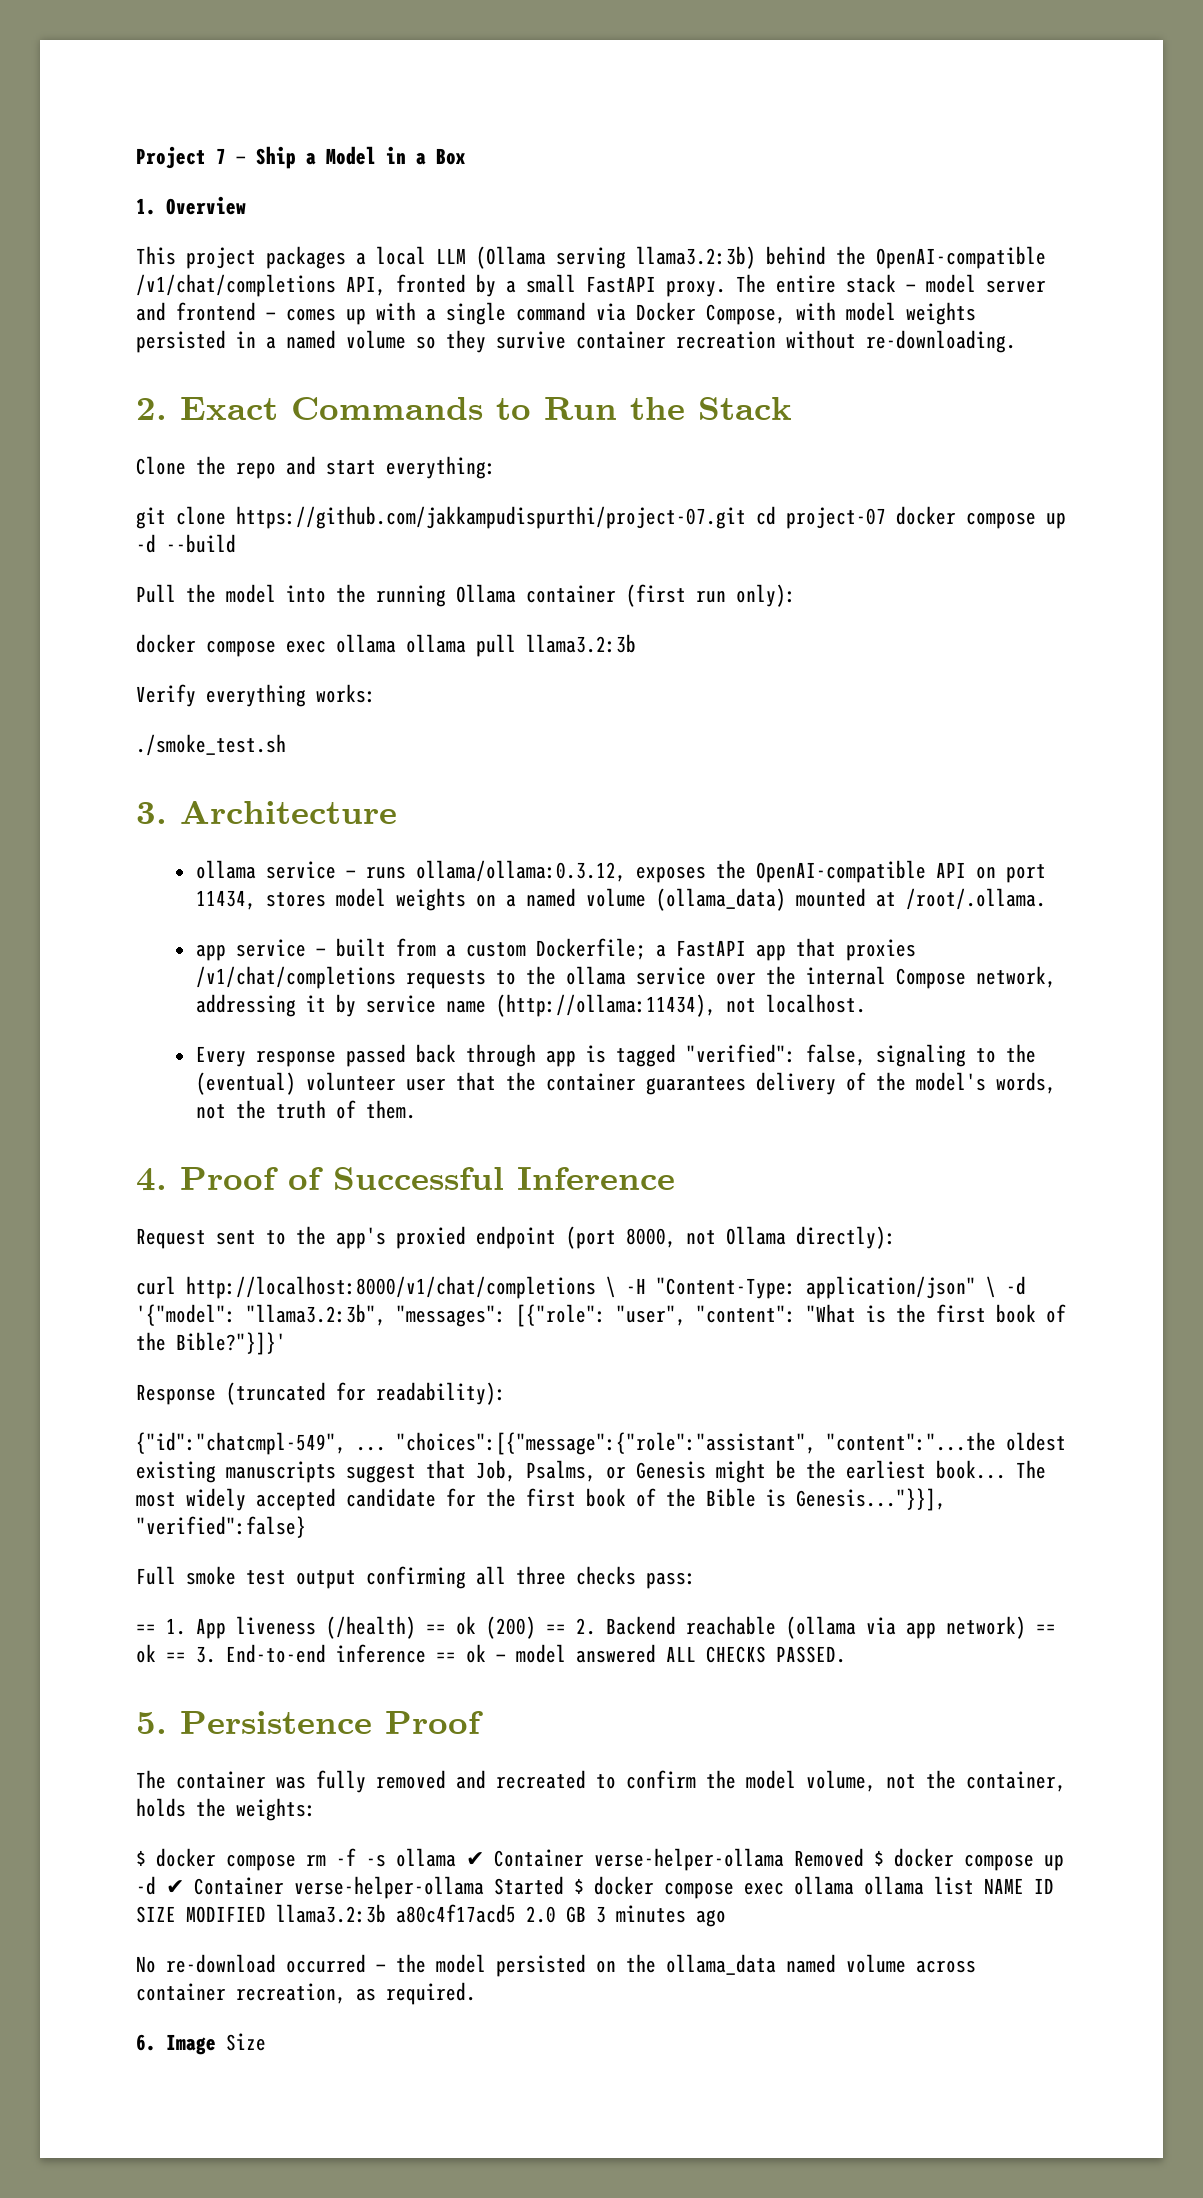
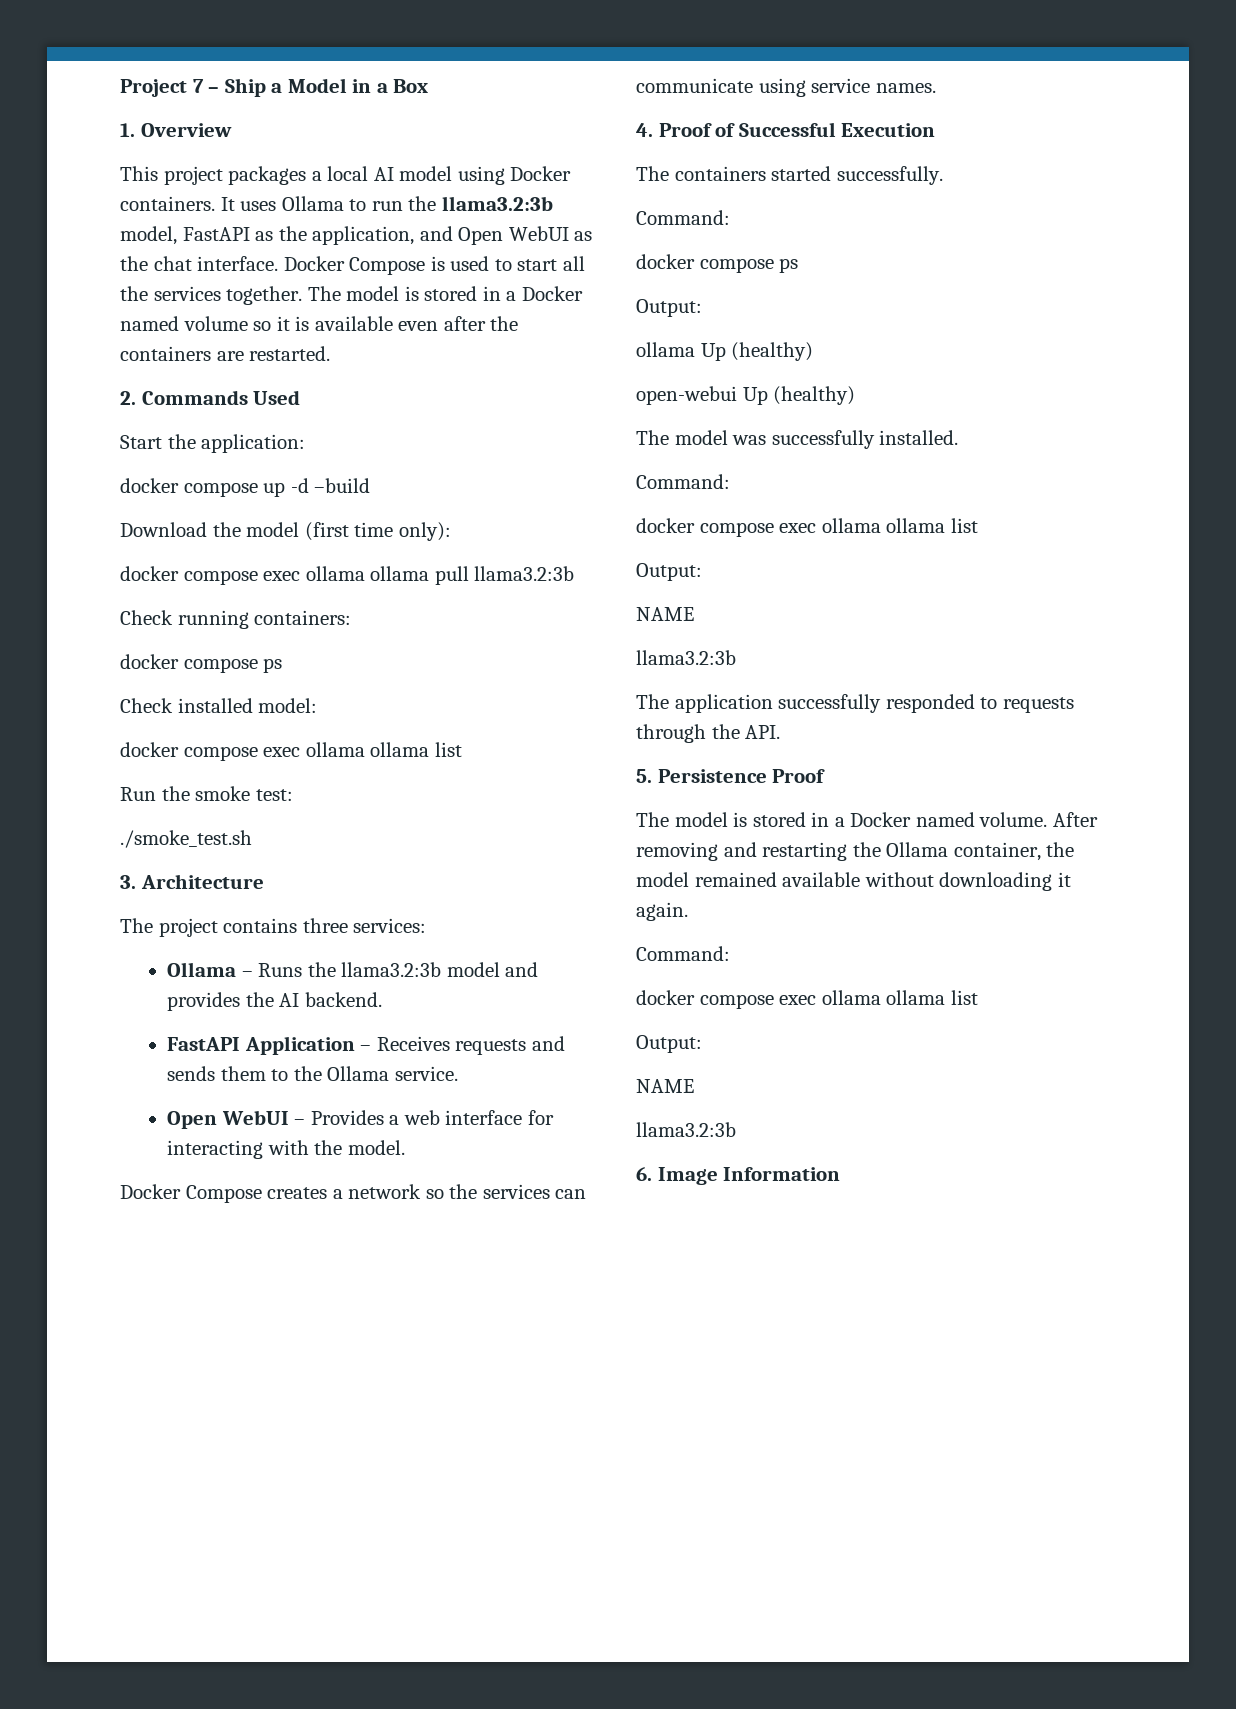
[236,156,246,164] — -> [208,87,220,93] –
[436,246,1046,269] [136,274,1046,297] [136,302,976,325] [136,330,276,353] LLM (Ollama serving llama3.2:3b) behind the OpenAI-compatible /v1/chat/completions API, fronted by a small FastAPI proxy. The entire stack — model server and frontend — comes up with a single command via Docker Compose, with model weights persisted in a -> [373,166,572,185] [120,196,553,211] [120,226,593,245] [120,256,585,275] [120,286,583,305] AI model using Docker containers. It uses Ollama to run the llama3.2:3b model, FastAPI as the application, and Open WebUI as the chat interface. Docker Compose is used to start all the services together. The model is stored in a Docker
[446,330,1016,353] [136,397,792,420] [136,456,496,479] [136,506,1066,529] [136,534,236,553] [136,584,726,607] they survive container recreation without re-downloading. // 2. Exact Commands to Run the Stack // Clone the repo and start everything: // git clone https://github.com/jakkampudispurthi/project-07.git cd project-07 docker compose up -d --build // Pull the model into the running Ollama container (first run -> [276,316,519,331] [120,346,331,361] [120,390,301,405] [120,434,306,453] [120,478,371,497] [120,522,394,541] it is available even after the containers are restarted. // 2. Commands Used // Start the application: // docker compose up -d –build // Download the model (first time
[136,684,376,707] [136,734,286,756] [136,801,397,824] [195,860,1046,883] [195,888,1046,911] [195,938,916,961] [195,966,1056,989] [195,994,866,1017] [195,1044,1036,1067] [195,1072,1056,1095] [195,1100,416,1119] [136,1167,675,1191] [136,1226,896,1249] [136,1276,1026,1299] [136,1304,1066,1327] [136,1332,286,1355] [136,1382,506,1405] [136,1432,1066,1455] [136,1460,1046,1483] [136,1488,946,1511] [136,1516,306,1538] [136,1566,696,1589] [136,1616,1056,1639] [136,1644,846,1663] [136,1711,483,1734] [136,1770,1066,1793] [136,1798,316,1821] [136,1848,1064,1871] [136,1876,1054,1899] [136,1904,726,1927] [136,1954,976,1977] [136,1982,476,2005] Verify everything works: // ./smoke_test.sh // 3. Architecture // ollama service — runs ollama/ollama:0.3.12, exposes the OpenAI-compatible API on port 11434, stores model weights on a named volume (ollama_data) mounted at /root/.ollama. // app service — built from a custom Dockerfile; a FastAPI app that proxies /v1/chat/completions requests to the ollama service over the internal Compose network, addressing it by service name (http://ollama:11434), not localhost. // Every response passed back through app is tagged "verified": false, signaling to the (eventual) volunteer user that the container guarantees delivery of the model's words, not the truth of them. // 4. Proof of Successful Inference // Request sent to the app's proxied endpoint (port 8000, not Ollama directly): // curl http://localhost:8000/v1/chat/completions \ -H "Content-Type: application/json" \ -d '{"model": "llama3.2:3b", "messages": [{"role": "user", "content": "What is the first book of the Bible?"}]}' // Response (truncated for readability): // {"id":"chatcmpl-549", ... "choices":[{"message":{"role":"assistant", "content":"...the oldest existing manuscripts suggest that Job, Psalms, or Genesis might be the earliest book... The most widely accepted candidate for the first book of the Bible is Genesis..."}}], "verified":false} // Full smoke test output confirming all three checks pass: // == 1. App liveness (/health) == ok (200) == 2. Backend reachable (ollama via app network) == ok == 3. End-to-end inference == ok — model answered ALL CHECKS PASSED. // 5. Persistence Proof // The container was fully removed and recreated to confirm the model volume, not the container, holds the weights: // $ docker compose rm -f -s ollama ✔ Container verse-helper-ollama Removed $ docker compose up -d ✔ Container verse-helper-ollama Started $ docker compose exec ollama ollama list NAME ID SIZE MODIFIED llama3.2:3b a80c4f17acd5 2.0 GB 3 minutes ago // No re-download occurred — the model persisted on the ollama_data named volume across container recreation, as required. -> [120,610,352,629] [120,654,283,673] [120,698,318,713] [120,742,462,761] [120,786,293,801] [120,830,252,848] [120,874,264,889] [120,918,427,937] [167,962,539,977] [167,992,382,1011] [167,1036,565,1055] [167,1066,458,1081] [167,1110,554,1129] [167,1140,405,1159] [120,1184,587,1203] [636,78,936,97] [636,122,936,137] [636,166,943,185] [636,210,730,225] [636,254,799,273] [636,299,702,317] [636,342,814,361] [636,386,856,405] [636,430,959,449] [636,474,730,489] [636,518,978,537] [636,563,702,581] [636,607,694,621] [636,650,736,665] [636,694,1074,713] [636,724,781,743] [636,769,826,783] [636,812,1098,827] [636,842,1075,861] [636,872,1071,891] [636,902,688,921] [636,946,730,961] [636,990,978,1009] [636,1035,702,1053] [636,1079,694,1093] [636,1122,736,1137] Check running containers: // docker compose ps // Check installed model: // docker compose exec ollama ollama list // Run the smoke test: // ./smoke_test.sh // 3. Architecture // The project contains three services: // Ollama – Runs the llama3.2:3b model and provides the AI backend. // FastAPI Application – Receives requests and sends them to the Ollama service. // Open WebUI – Provides a web interface for interacting with the model. // Docker Compose creates a network so the services can communicate using service names. // 4. Proof of Successful Execution // The containers started successfully. // Command: // docker compose ps // Output: // ollama Up (healthy) // open-webui Up (healthy) // The model was successfully installed. // Command: // docker compose exec ollama ollama list // Output: // NAME // llama3.2:3b // The application successfully responded to requests through the API. // 5. Persistence Proof // The model is stored in a Docker named volume. After removing and restarting the Ollama container, the model remained available without downloading it again. // Command: // docker compose exec ollama ollama list // Output: // NAME // llama3.2:3b
[226,2033,266,2051] Size -> [723,1167,841,1181] Information

